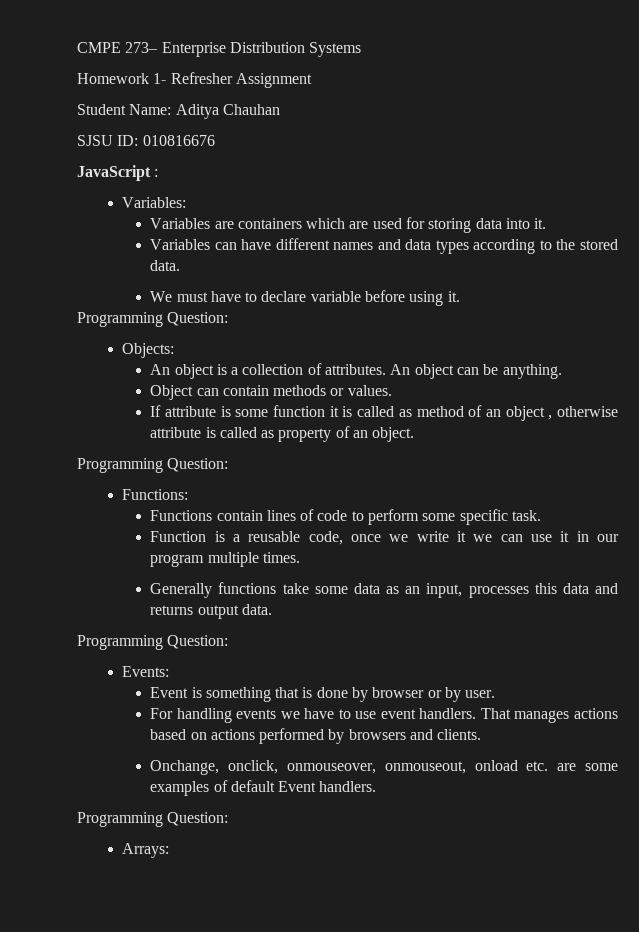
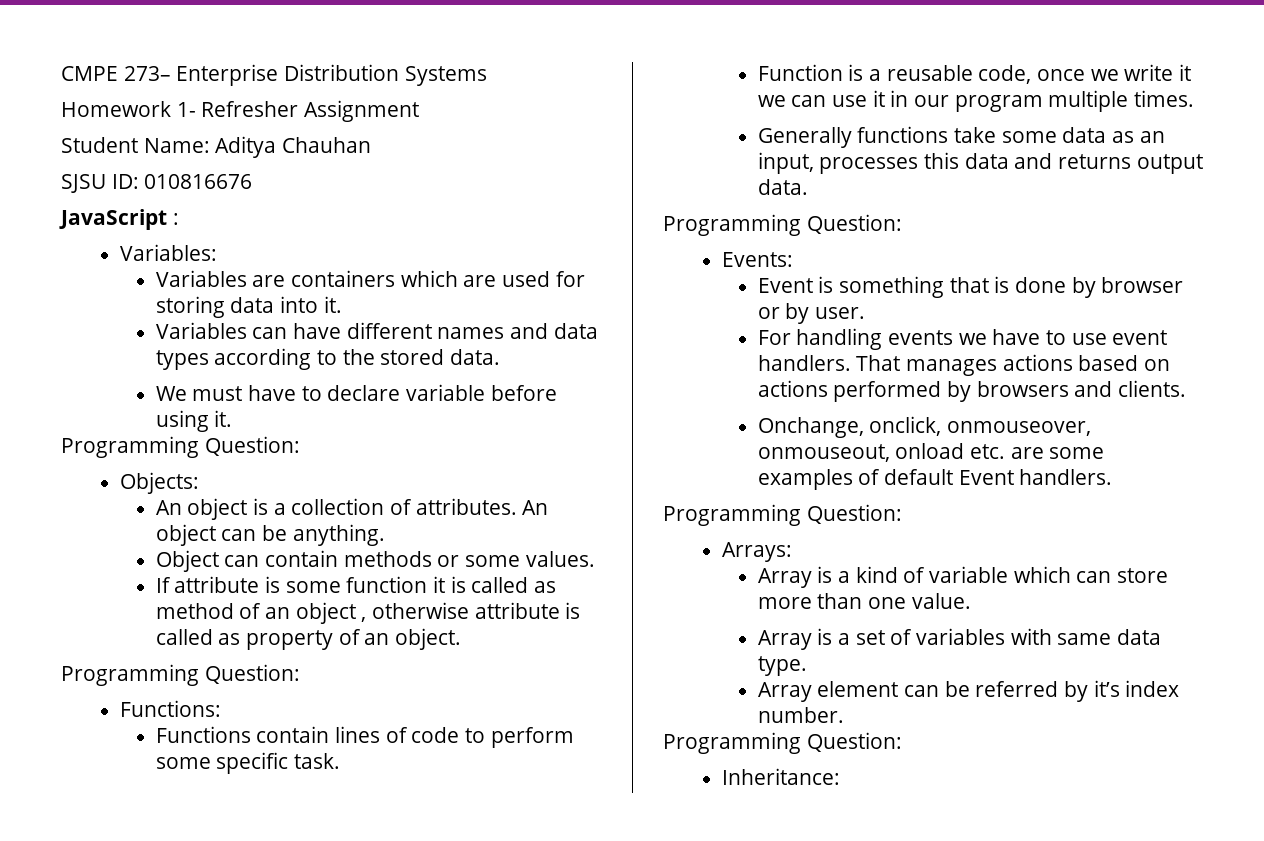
(345, 392) none -> [465,555,521,567] some
(170, 850) none -> [757,566,1169,588] [757,593,971,609] [757,628,1162,650] [757,656,807,676] [757,680,1180,702] [757,707,844,723] [663,732,902,754] [721,768,840,785] // Array is a kind of variable which can store more than one value. // Array is a set of variables with same data type. // Array element can be referred by it’s index number. // Programming Question: // Inheritance:

